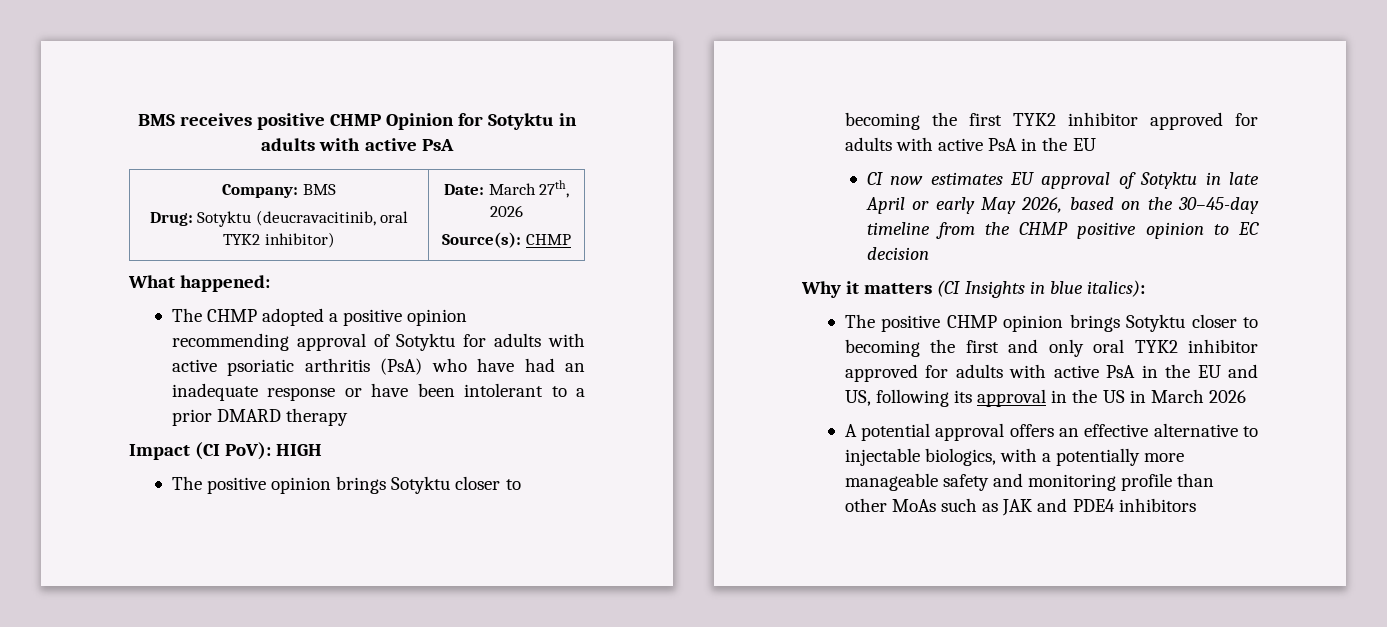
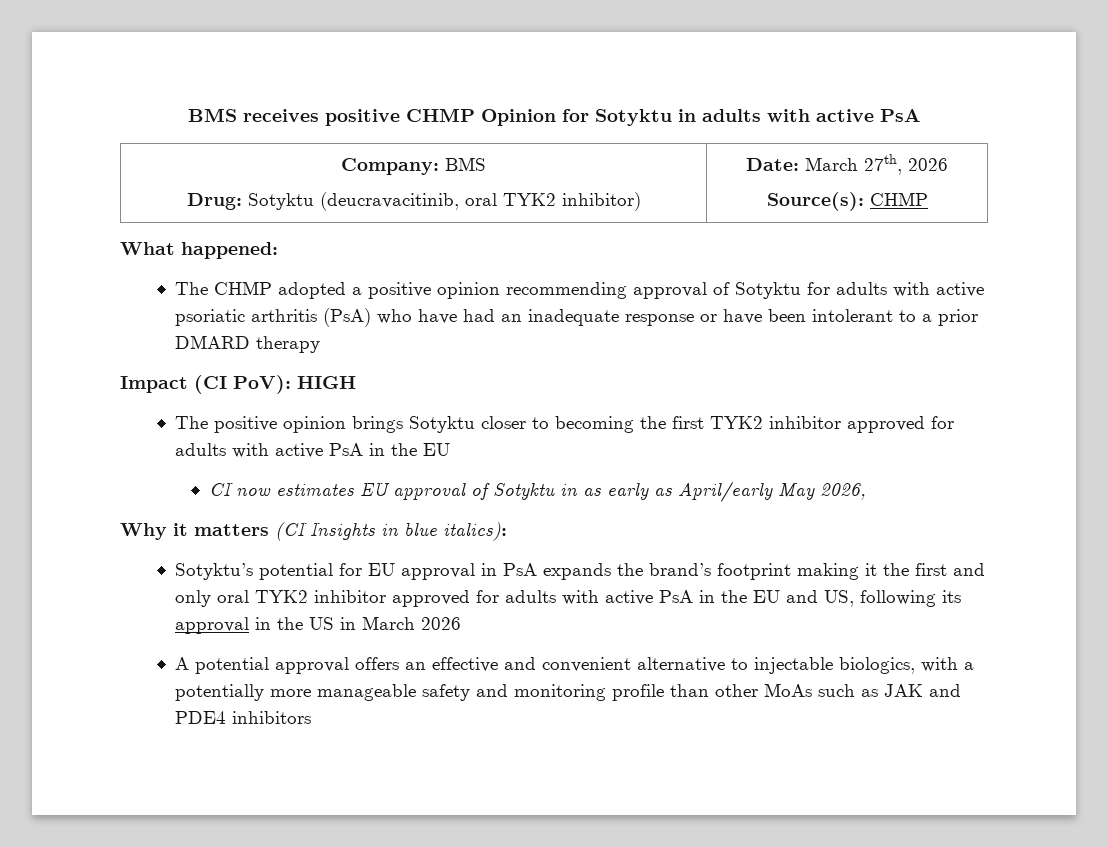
[1229,172,1259,185] [865,197,1259,214] [866,222,1259,239] [866,247,929,260] late April or early May 2026, based on the 30–45-day timeline from the CHMP positive opinion to EC decision -> [583,481,867,502] as early as April/early May 2026,
[844,314,1258,332] [844,339,920,357] The positive CHMP opinion brings Sotyktu closer to becoming -> [175,563,878,580] Sotyktu’s potential for EU approval in PsA expands the brand’s footprint making it
(1149, 430) none -> [504,657,632,672] and convenient

